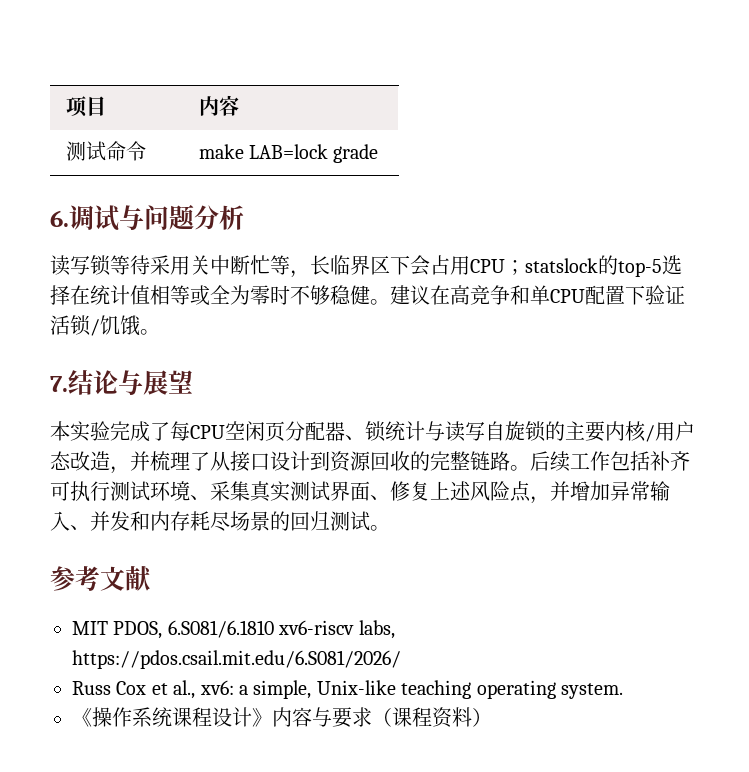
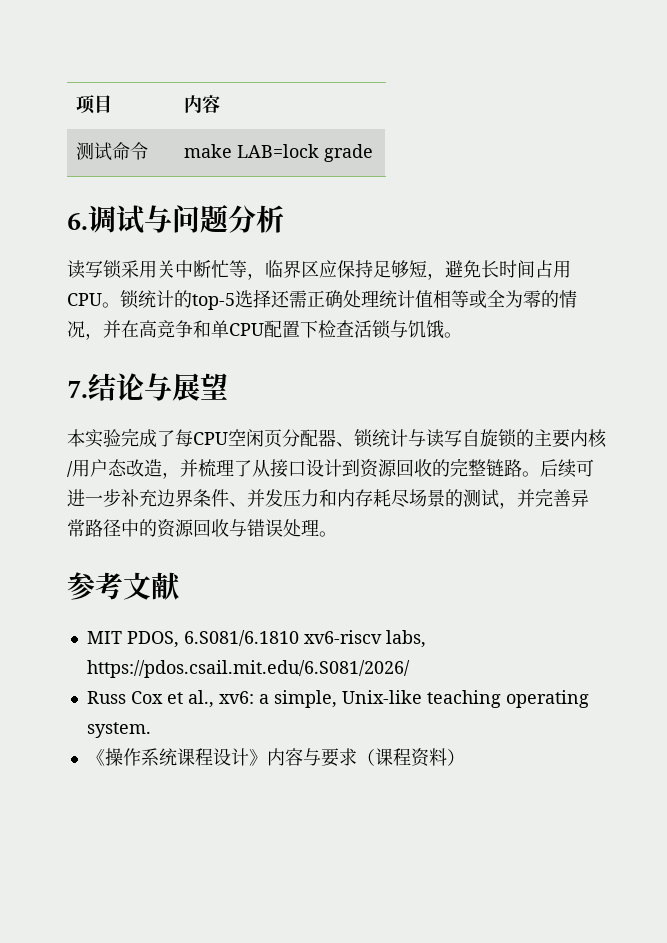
[110,255,150,275] 等待 -> (122, 269) none
[310,255,682,277] [50,285,90,305] 长临界区下会占用CPU；statslock的top-5选择在 -> [265,260,571,280] [67,289,379,310] 临界区应保持足够短，避免长时间占用CPU。锁统计的top-5选择还需正确处理
[270,285,430,305] 时不够稳健。建议 -> [541,290,577,308] [67,320,121,340] 的情况，并
[645,285,685,305] [50,315,100,336] 验证活锁/ -> [318,320,408,339] 检查活锁与
[570,451,690,471] [50,481,670,504] [50,511,370,532] 工作包括补齐可执行测试环境、采集真实测试界面、修复上述风险点，并增加异常输入、并发和内存耗尽场景的回归测试 -> [576,459,594,477] [67,488,589,509] [67,519,319,538] 可进一步补充边界条件、并发压力和内存耗尽场景的测试，并完善异常路径中的资源回收与错误处理

